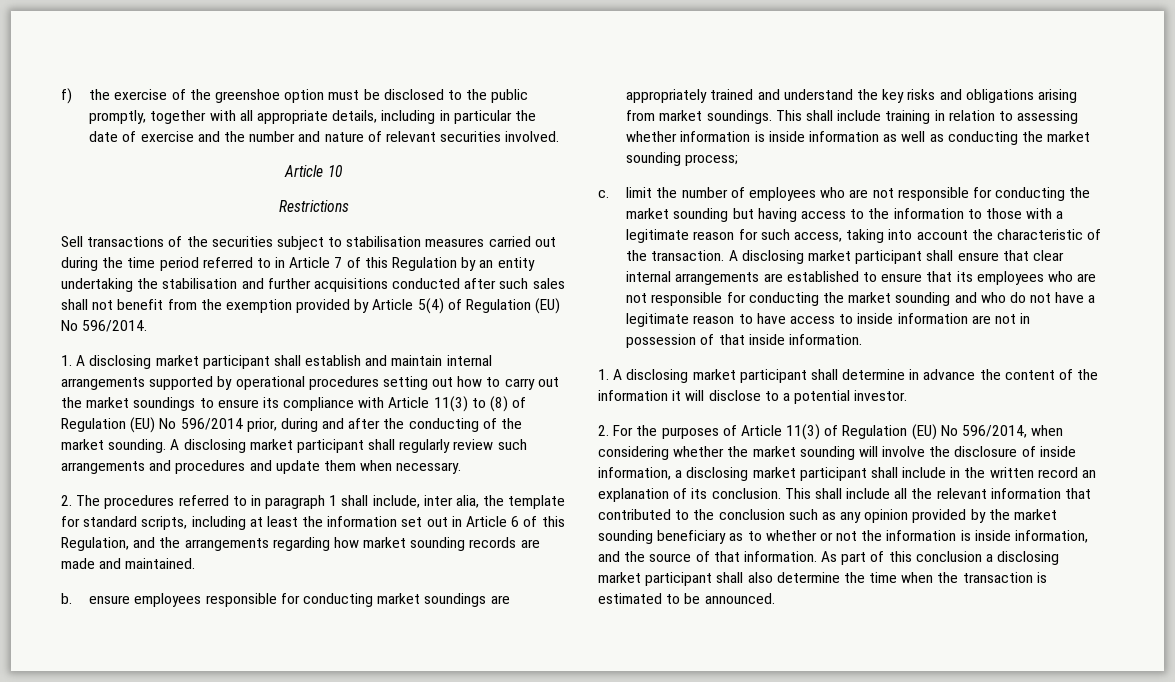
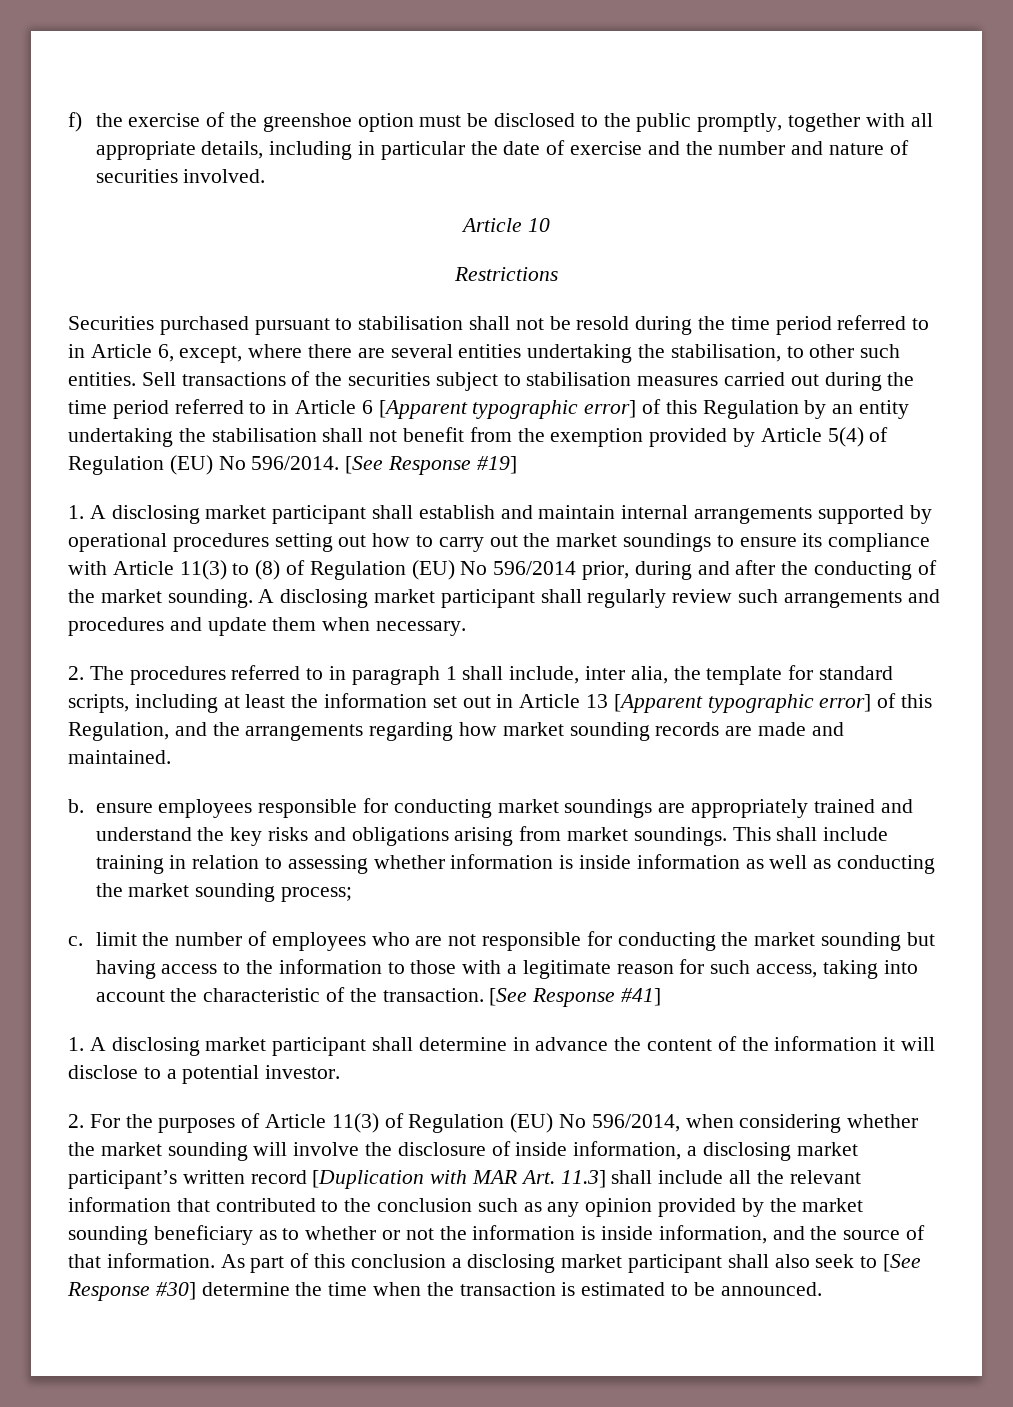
[385,131,436,142] relevant -> (909, 147) none
(349, 206) none -> [68,315,930,335] [68,344,901,363] [68,372,136,386] Securities purchased pursuant to stabilisation shall not be resold during the time period referred to in Article 6, except, where there are several entities undertaking the stabilisation, to other such entities.
[334,257,343,268] 7 -> [361,400,637,419] 6 [Apparent typographic error]
[241,278,565,292] and further acquisitions conducted after such sales -> (317, 435) none
(148, 326) none -> [345,456,517,475] [See Response #19]
[511,516,520,527] 6 -> [586,694,872,713] 13 [Apparent typographic error]
[728,250,1064,264] [626,271,1097,285] [626,292,1096,306] [626,313,1031,327] [626,334,862,348] A disclosing market participant shall ensure that clear internal arrangements are established to ensure that its employees who are not responsible for conducting the market sounding and who do not have a legitimate reason to have access to inside information are not in possession of that inside information. -> [489,988,661,1007] [See Response #41]
[799,467,1097,481] [598,488,811,502] participant shall include in the written record an explanation of its conclusion. This -> [68,1170,606,1189] participant’s written record [Duplication with MAR Art. 11.3]
(773, 577) none -> [815,1254,922,1272] [67,1282,196,1301] seek to [See Response #30]

